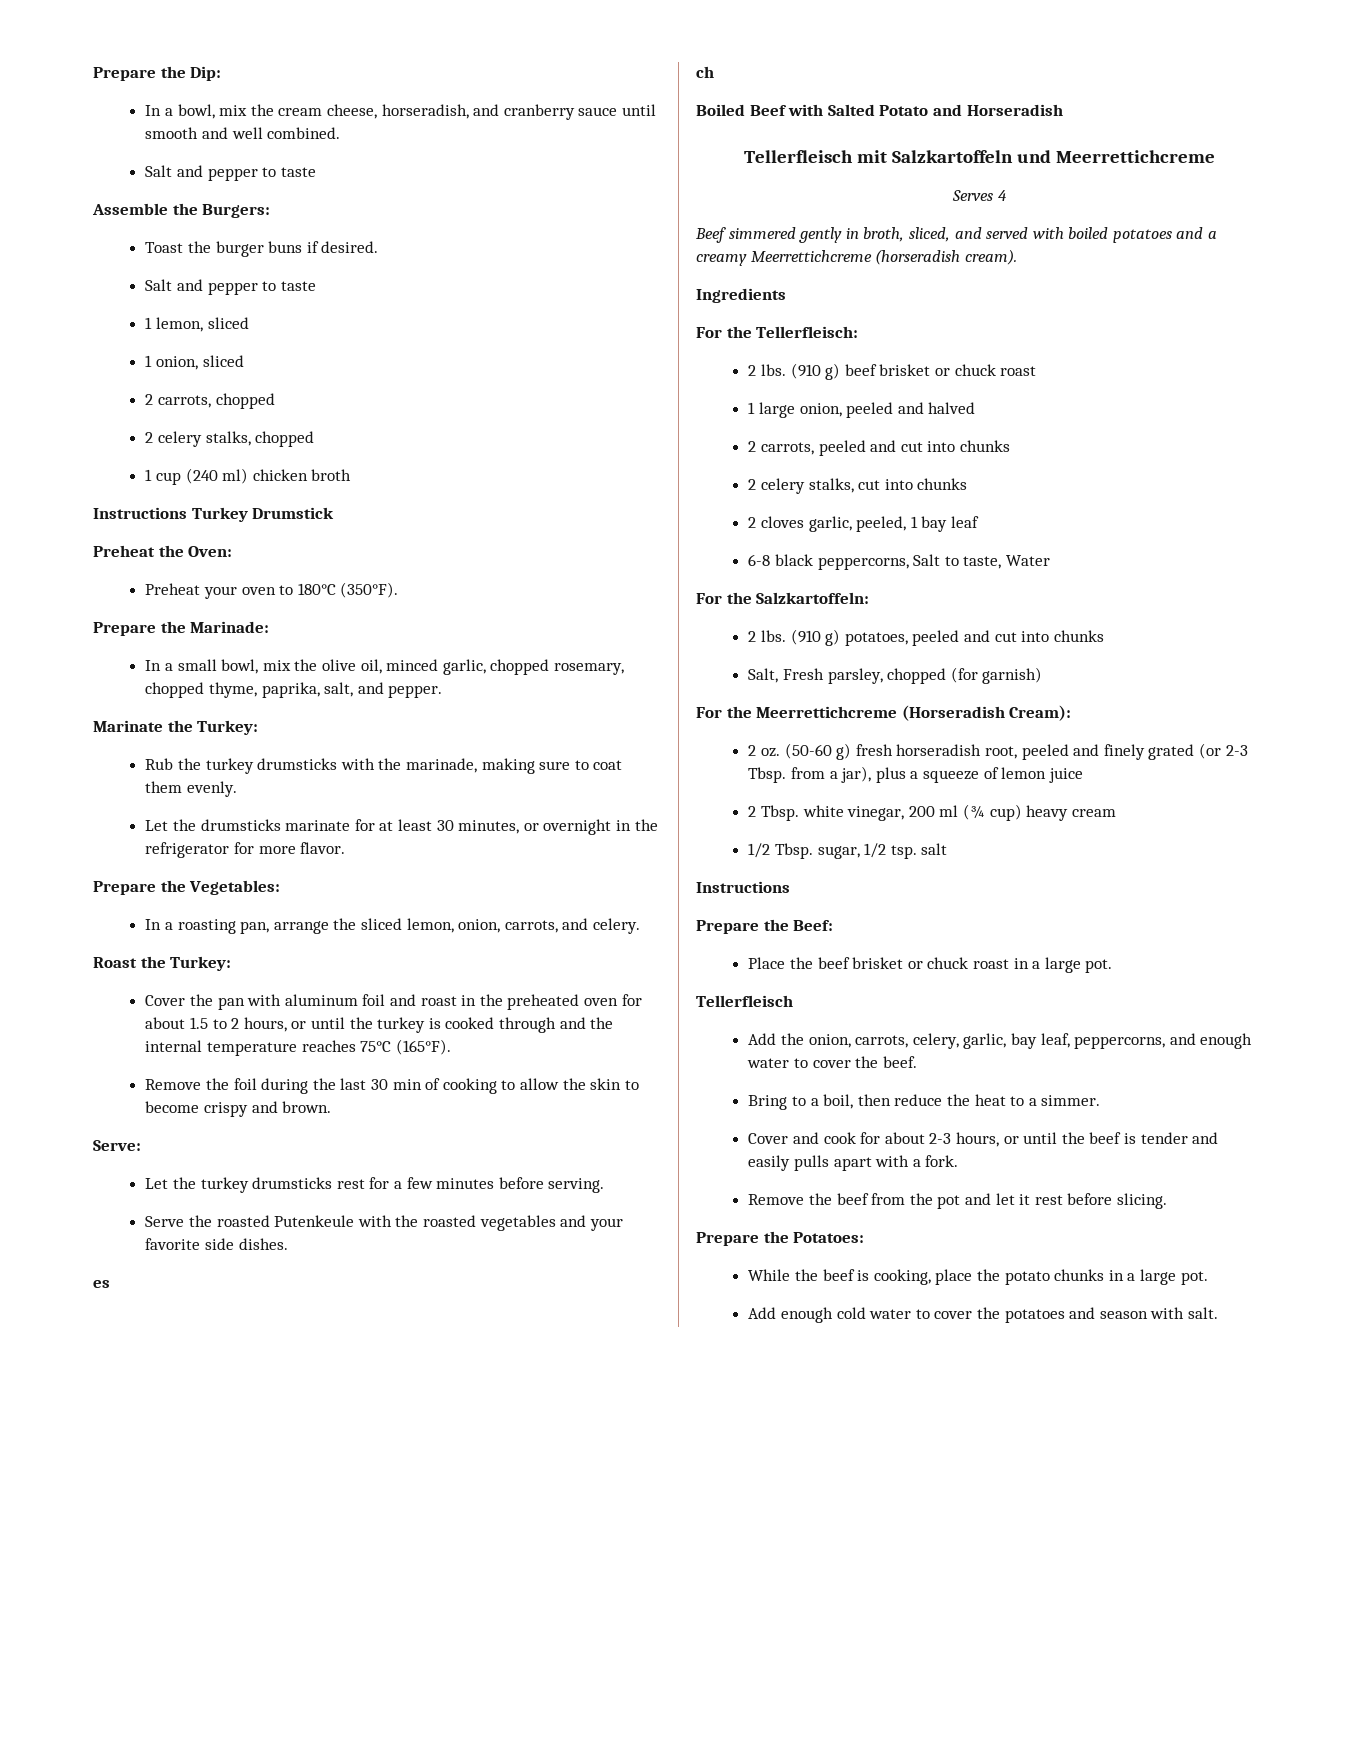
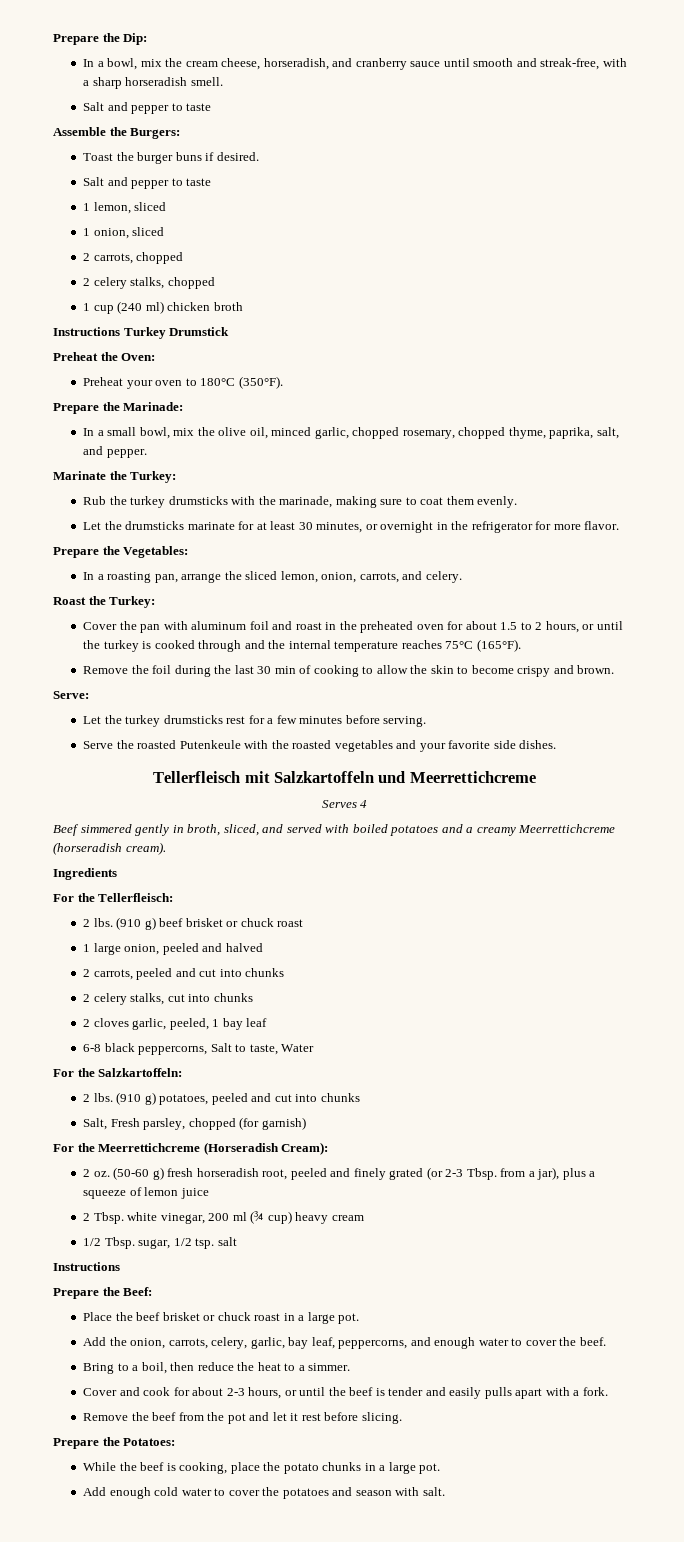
[231,127,341,139] well combined. -> [540,58,627,70] [83,77,223,89] streak-free, with a sharp horseradish smell.
[93,1280,110,1288] [696,66,714,78] [696,104,1063,116] // es // ch // Boiled Beef with Salted Potato and Horseradish -> (557, 744) none
[696,995,793,1007] // Tellerfleisch -> (360, 1318) none

